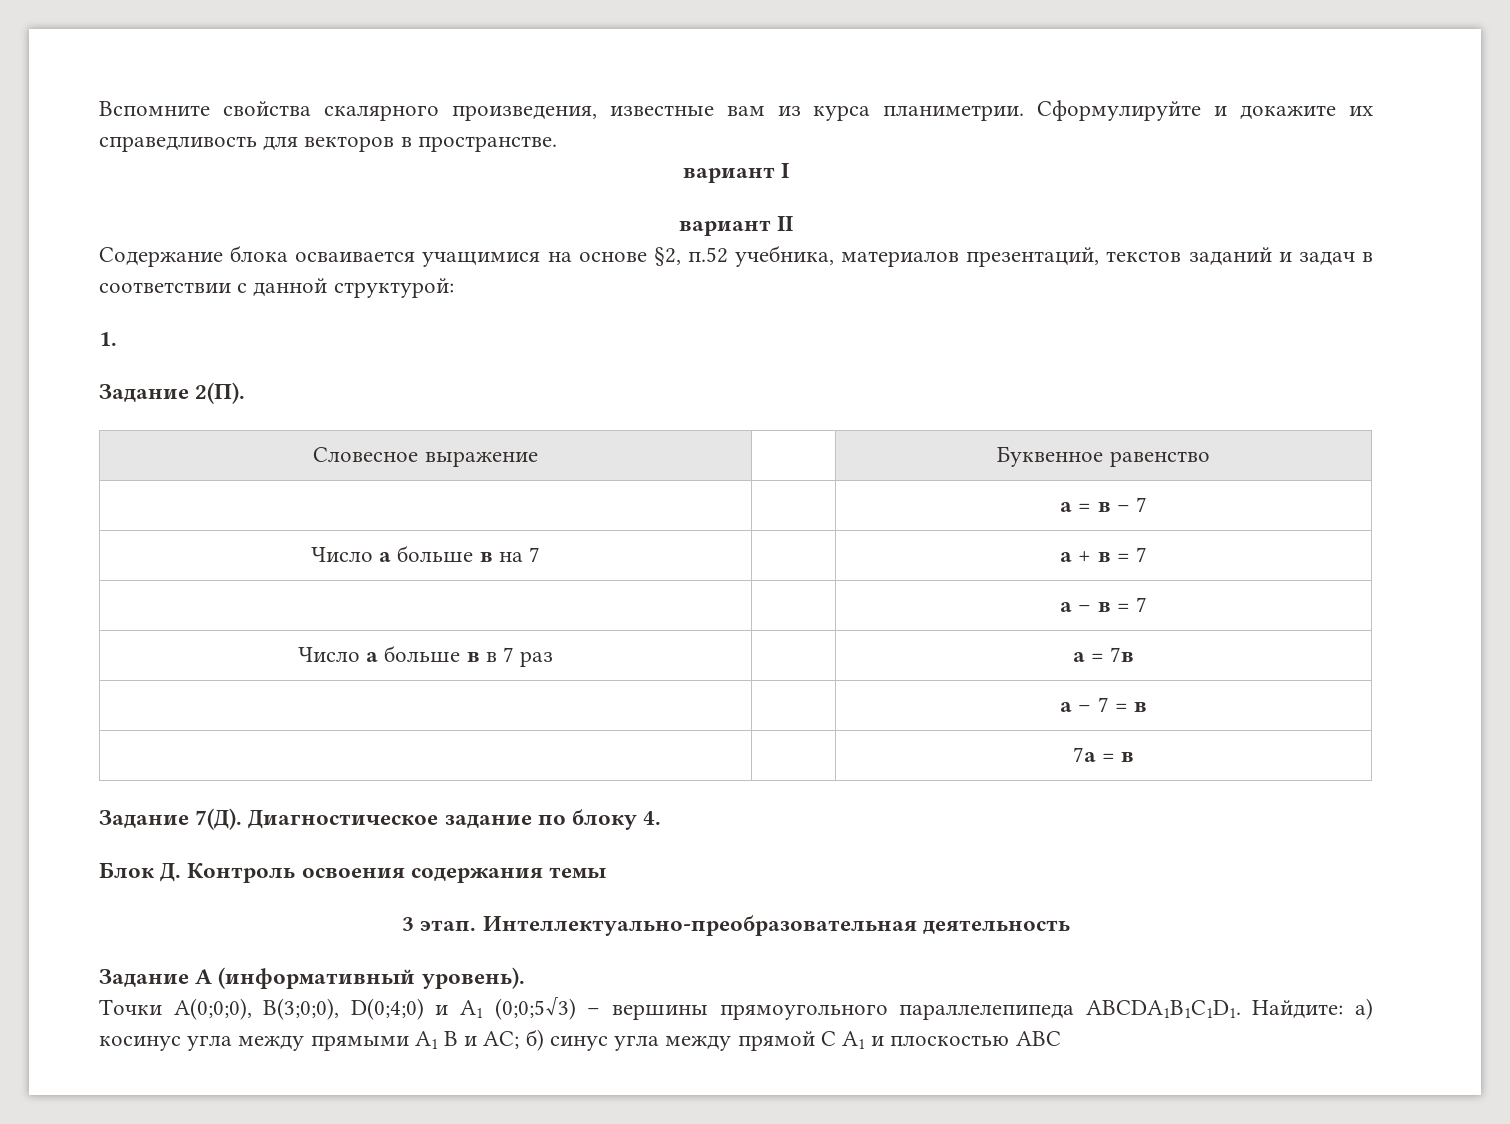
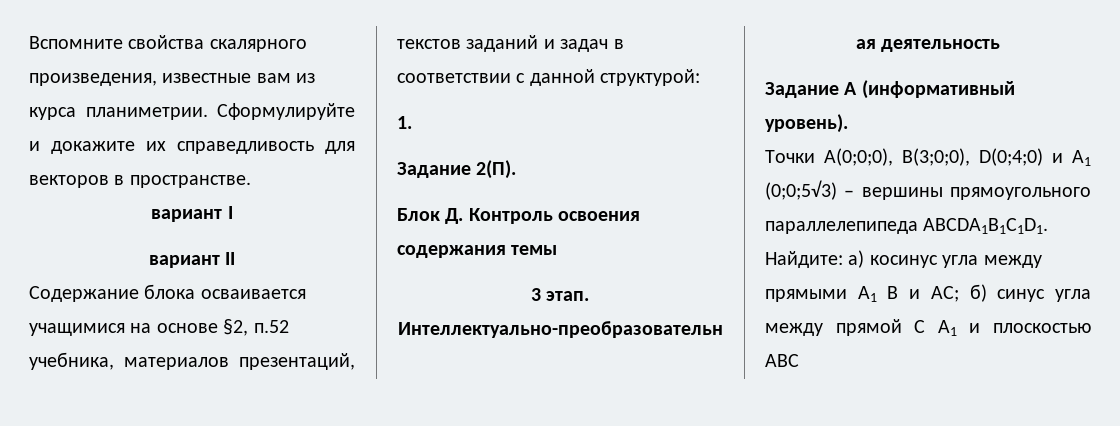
[313,447,538,467] [997,446,1210,467] [1060,497,1147,512] [310,545,541,563] [1060,547,1147,562] [1060,597,1147,612] [297,645,554,667] [1072,647,1135,662] [1060,697,1147,712] [1072,747,1135,762] [99,808,662,830] // Словесное выражение | | Буквенное равенство // | | а = в – 7 // Число а больше в на 7 | | а + в = 7 // | | а – в = 7 // Число а больше в в 7 раз | | а = 7в // | | а – 7 = в // | | 7а = в // Задание 7(Д). Диагностическое задание по блоку 4. -> (517, 169) none

